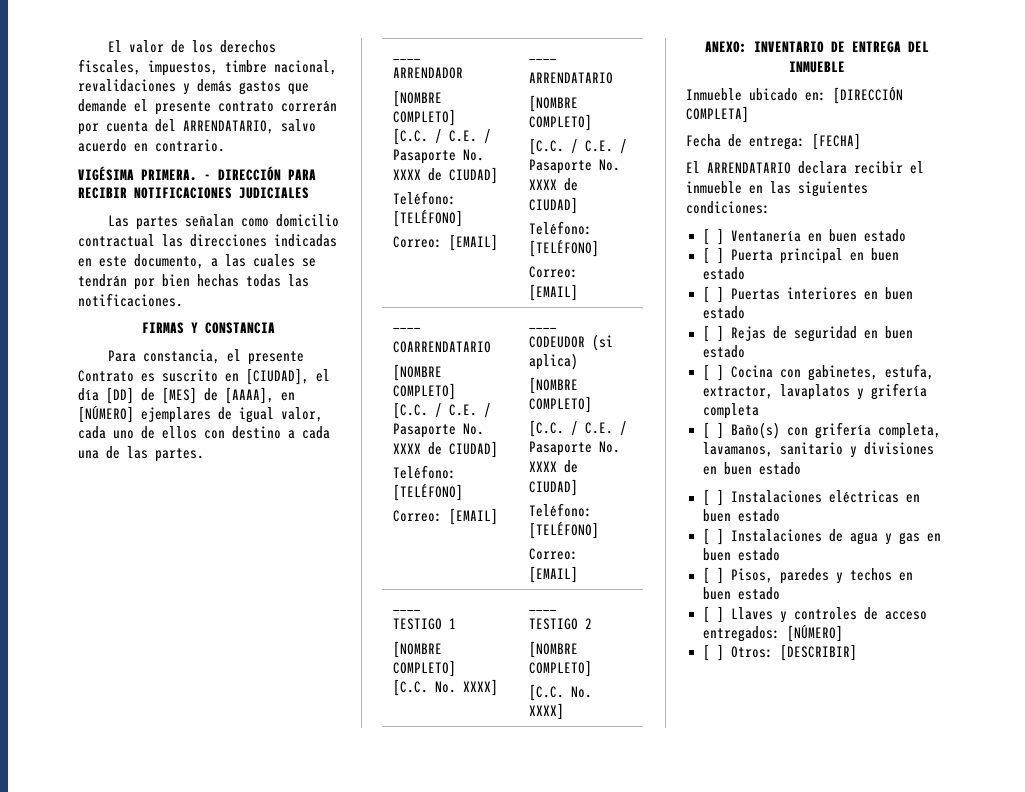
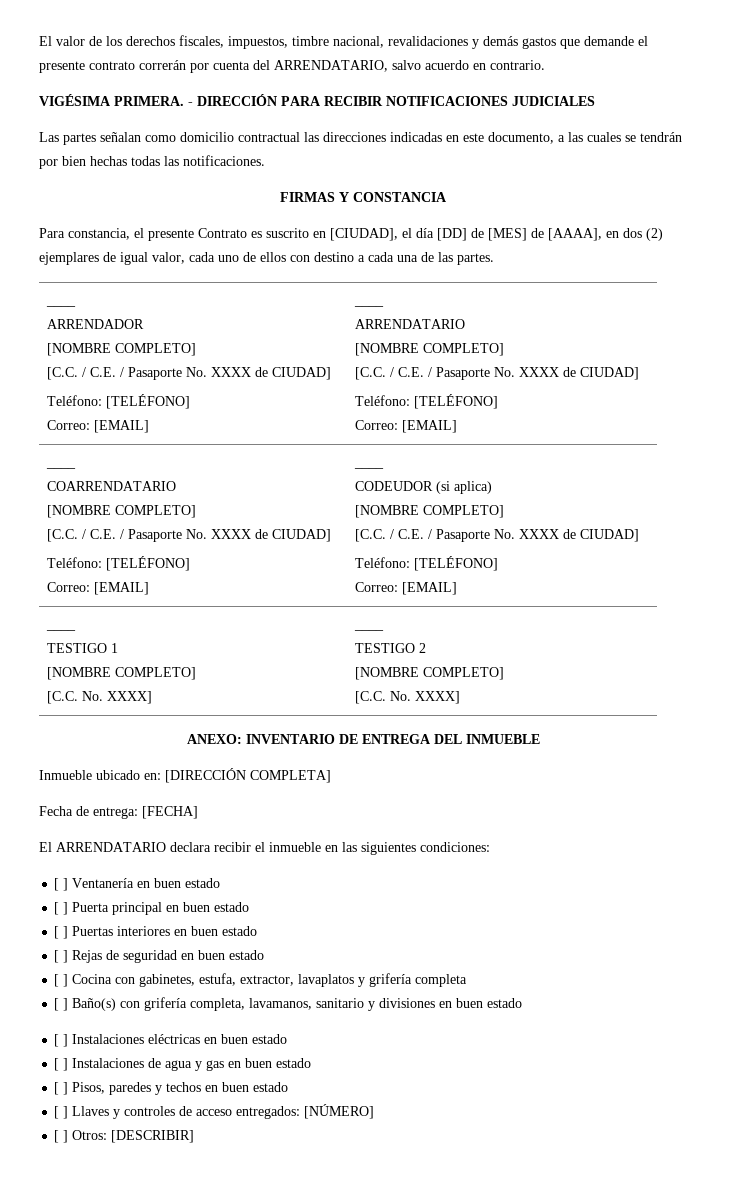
[78,406,134,423] [NÚMERO] -> [623,228,663,241] dos (2)

